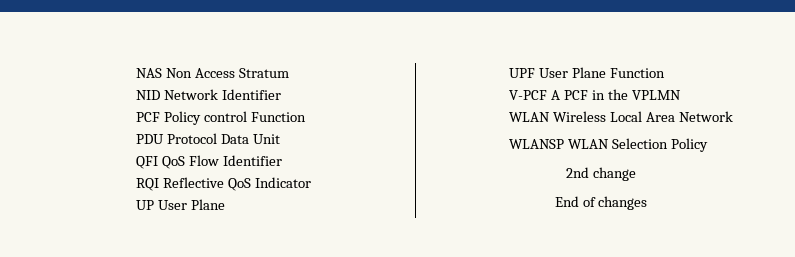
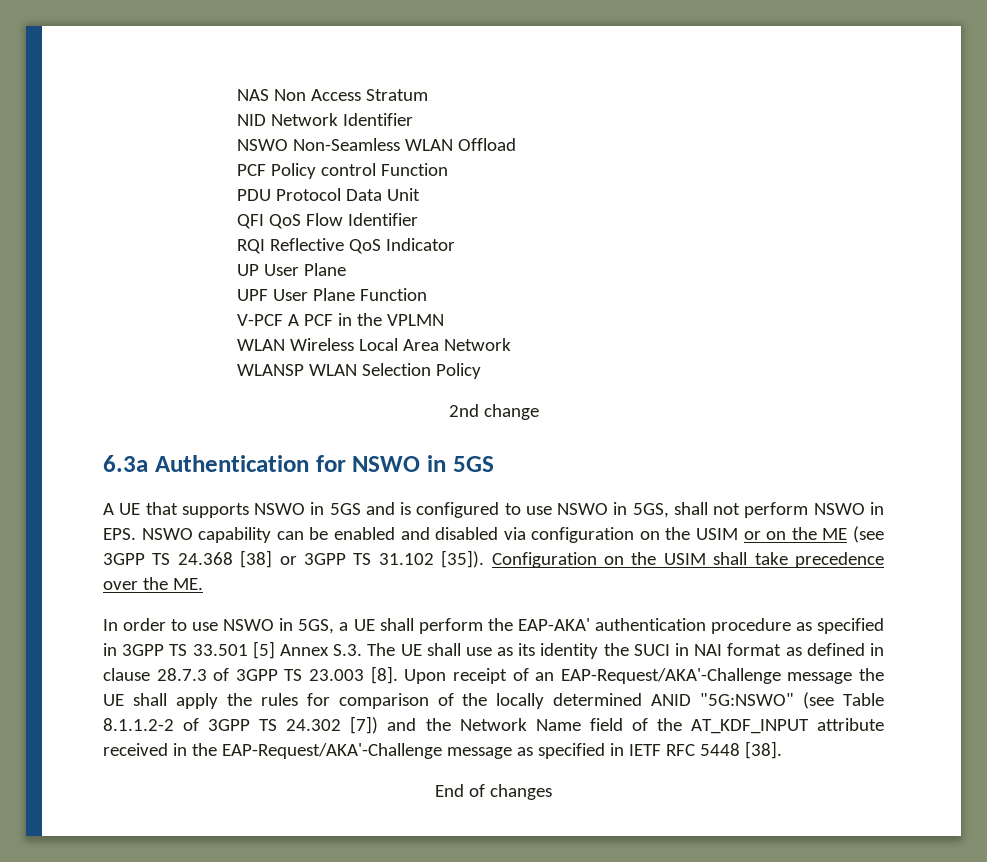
(282, 94) none -> [237,138,517,151] // NSWO Non-Seamless WLAN Offload
(636, 174) none -> [103,455,494,472] [103,502,884,518] [103,526,885,543] [103,550,884,568] [103,577,203,590] [103,618,884,634] [103,641,884,659] [103,666,885,684] [103,692,885,709] [103,716,884,734] [103,741,782,759] // 6.3a Authentication for NSWO in 5GS // A UE that supports NSWO in 5GS and is configured to use NSWO in 5GS, shall not perform NSWO in EPS. NSWO capability can be enabled and disabled via configuration on the USIM or on the ME (see 3GPP TS 24.368 [38] or 3GPP TS 31.102 [35]). Configuration on the USIM shall take precedence over the ME. // In order to use NSWO in 5GS, a UE shall perform the EAP-AKA' authentication procedure as specified in 3GPP TS 33.501 [5] Annex S.3. The UE shall use as its identity the SUCI in NAI format as defined in clause 28.7.3 of 3GPP TS 23.003 [8]. Upon receipt of an EAP-Request/AKA'-Challenge message the UE shall apply the rules for comparison of the locally determined ANID "5G:NSWO" (see Table 8.1.1.2-2 of 3GPP TS 24.302 [7]) and the Network Name field of the AT_KDF_INPUT attribute received in the EAP-Request/AKA'-Challenge message as specified in IETF RFC 5448 [38].

